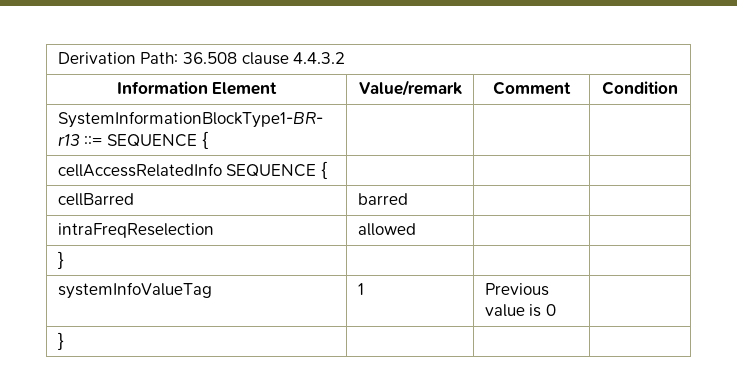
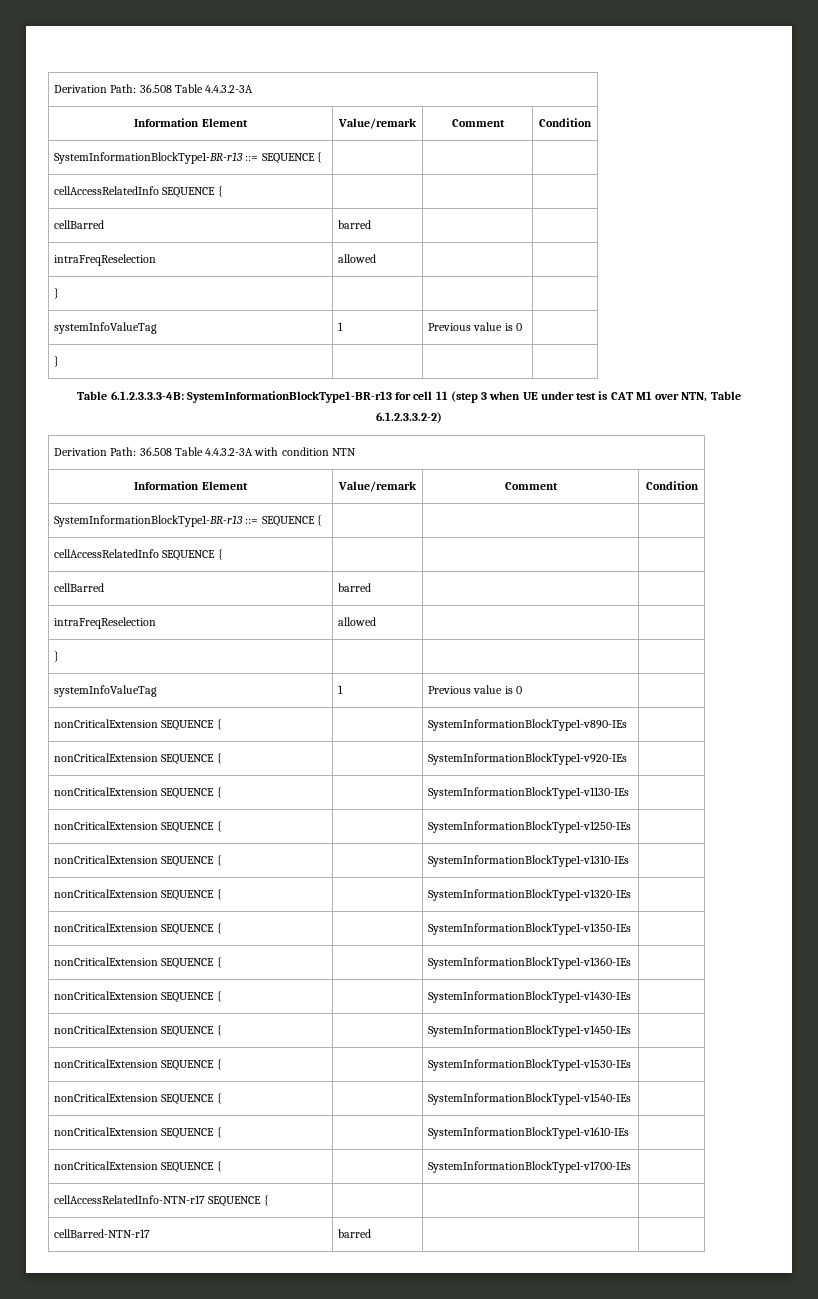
[57,52,346,65] Derivation Path: 36.508 clause 4.4.3.2 -> [54,84,254,93] Derivation Path: 36.508 Table 4.4.3.2-3A
(64, 341) none -> [77,391,741,403] [376,412,442,423] [54,447,356,456] [134,481,248,490] [338,481,417,492] [504,482,558,490] [645,481,699,490] [54,515,322,527] [54,549,223,561] [54,583,105,592] [338,583,372,592] [54,617,157,629] [338,617,377,626] [54,651,60,662] [54,685,158,697] [338,685,344,694] [428,685,522,694] [54,719,222,731] [428,719,628,731] [54,753,222,765] [428,753,628,765] [54,787,222,799] [428,787,630,799] [54,821,222,833] [428,821,632,833] [54,855,222,867] [428,855,630,867] [54,889,222,901] [428,889,632,901] [54,923,222,935] [428,923,632,935] [54,957,222,969] [428,957,632,969] [54,991,222,1003] [428,991,632,1003] [54,1025,222,1037] [428,1025,632,1037] [54,1059,222,1071] [428,1059,632,1071] [54,1093,222,1105] [428,1093,632,1105] [54,1127,222,1139] [428,1127,630,1139] [54,1161,222,1173] [428,1161,632,1173] [54,1195,269,1207] [54,1229,151,1238] [338,1229,372,1238] // Table 6.1.2.3.3.3-4B: SystemInformationBlockType1-BR-r13 for cell 11 (step 3 when UE under test is CAT M1 over NTN, Table 6.1.2.3.3.2-2) // Derivation Path: 36.508 Table 4.4.3.2-3A with condition NTN // Information Element | Value/remark | Comment | Condition // SystemInformationBlockType1-BR-r13 ::= SEQUENCE { | | | // cellAccessRelatedInfo SEQUENCE { | | | // cellBarred | barred | | // intraFreqReselection | allowed | | // } | | | // systemInfoValueTag | 1 | Previous value is 0 | // nonCriticalExtension SEQUENCE { | | SystemInformationBlockType1-v890-IEs | // nonCriticalExtension SEQUENCE { | | SystemInformationBlockType1-v920-IEs | // nonCriticalExtension SEQUENCE { | | SystemInformationBlockType1-v1130-IEs | // nonCriticalExtension SEQUENCE { | | SystemInformationBlockType1-v1250-IEs | // nonCriticalExtension SEQUENCE { | | SystemInformationBlockType1-v1310-IEs | // nonCriticalExtension SEQUENCE { | | SystemInformationBlockType1-v1320-IEs | // nonCriticalExtension SEQUENCE { | | SystemInformationBlockType1-v1350-IEs | // nonCriticalExtension SEQUENCE { | | SystemInformationBlockType1-v1360-IEs | // nonCriticalExtension SEQUENCE { | | SystemInformationBlockType1-v1430-IEs | // nonCriticalExtension SEQUENCE { | | SystemInformationBlockType1-v1450-IEs | // nonCriticalExtension SEQUENCE { | | SystemInformationBlockType1-v1530-IEs | // nonCriticalExtension SEQUENCE { | | SystemInformationBlockType1-v1540-IEs | // nonCriticalExtension SEQUENCE { | | SystemInformationBlockType1-v1610-IEs | // nonCriticalExtension SEQUENCE { | | SystemInformationBlockType1-v1700-IEs | // cellAccessRelatedInfo-NTN-r17 SEQUENCE { | | | // cellBarred-NTN-r17 | barred | |

